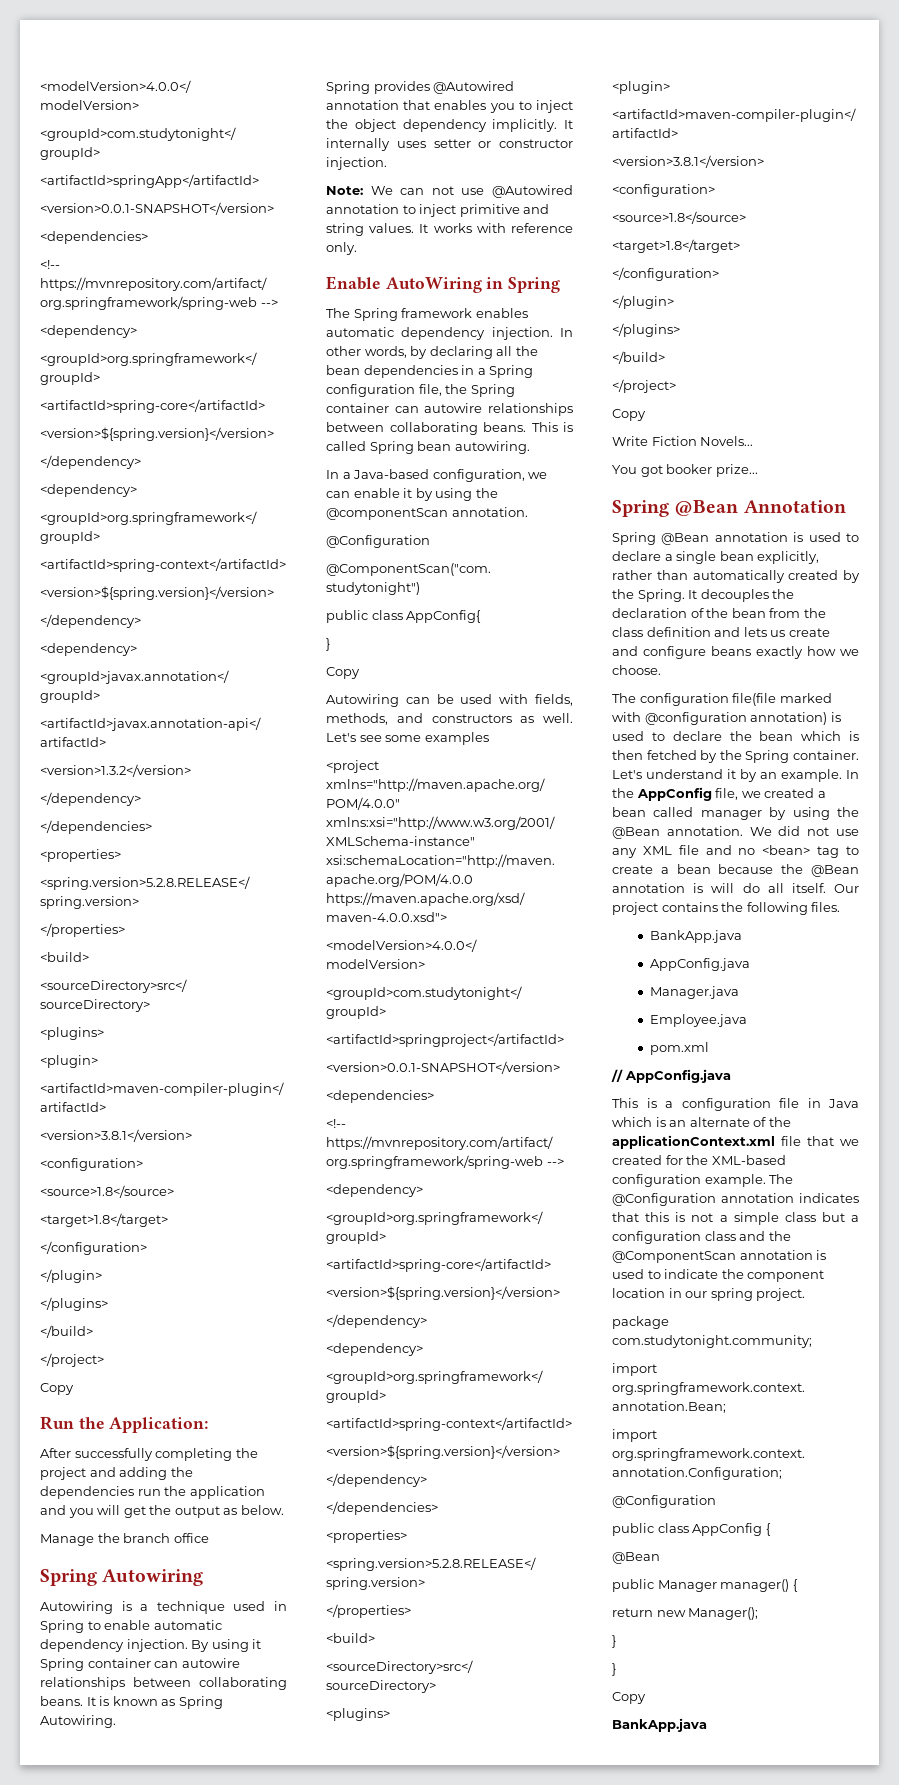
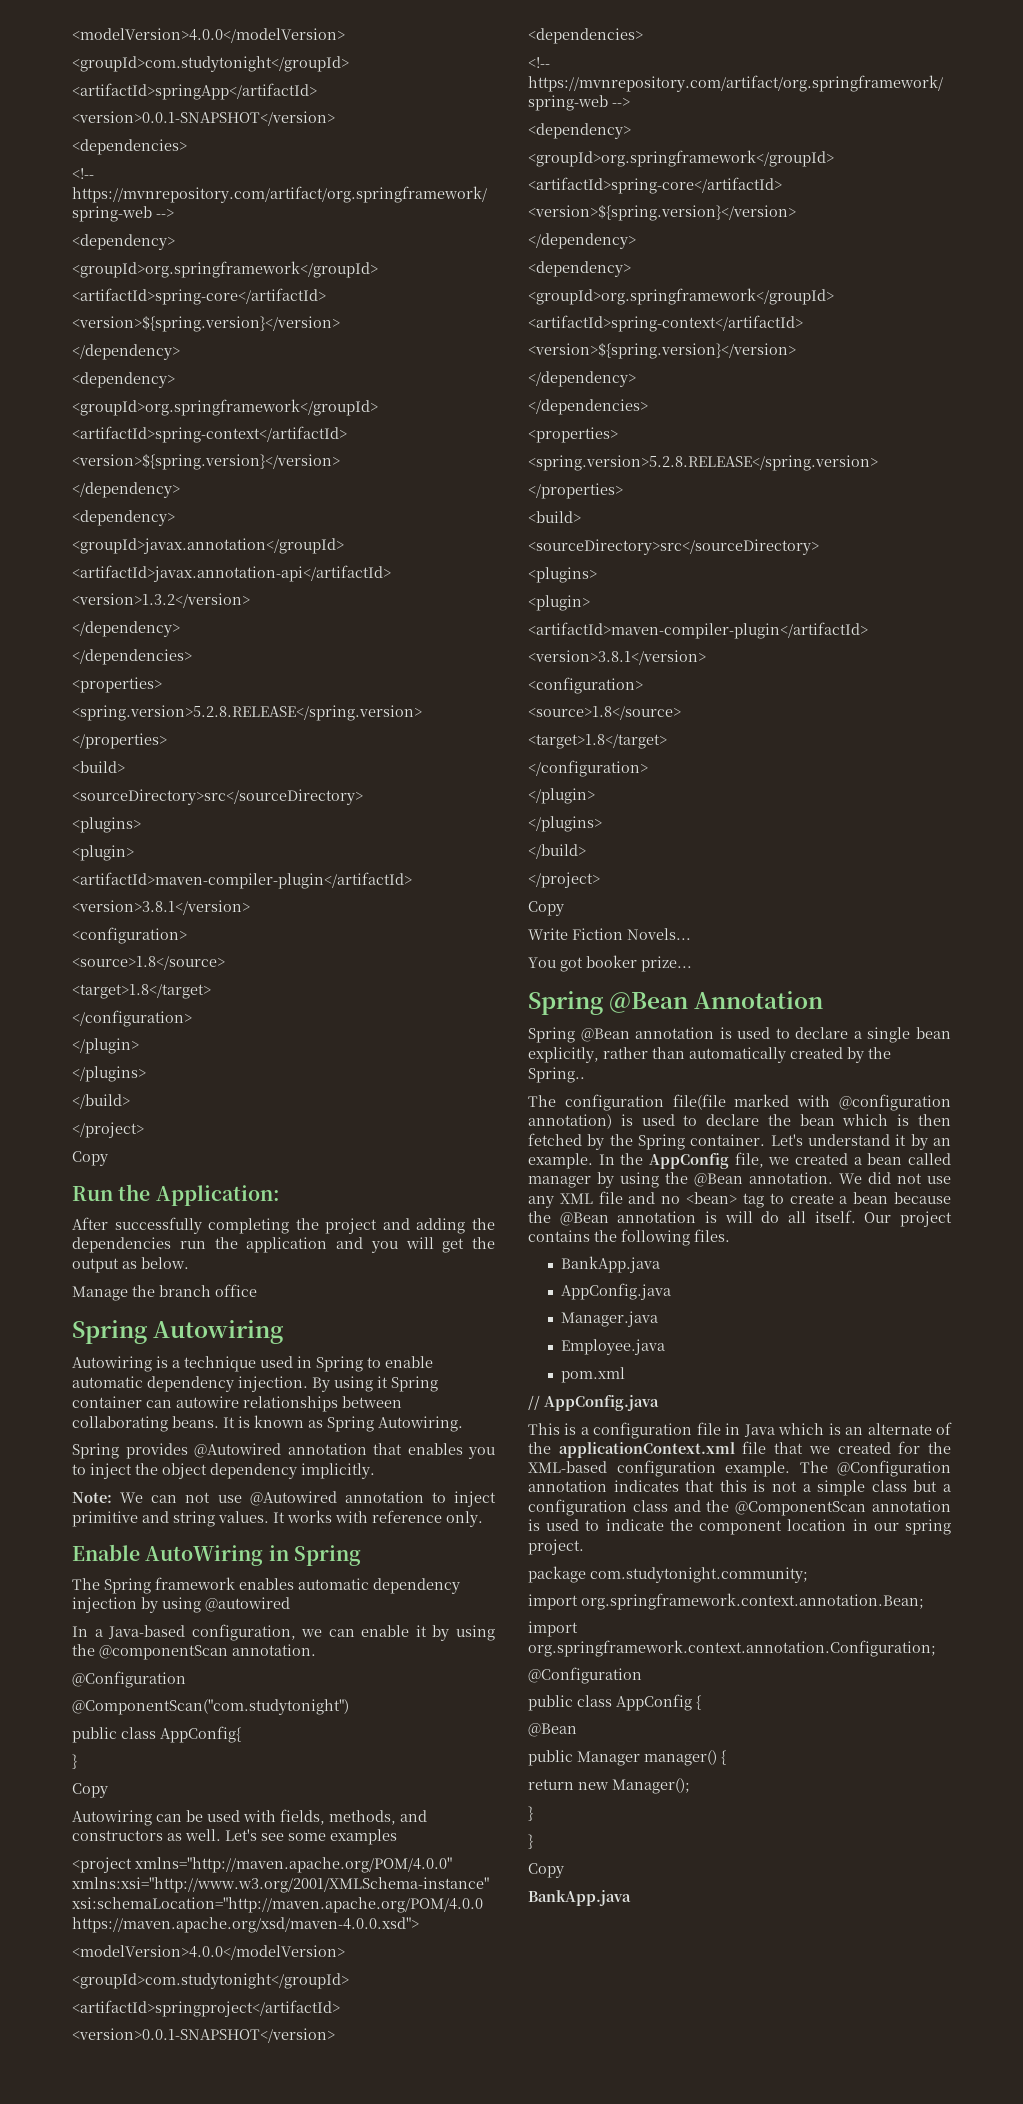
[564,120,573,129] [326,138,573,151] [326,157,387,170] It internally uses setter or constructor injection. -> (375, 1471) none
[491,327,573,340] [326,346,538,359] [326,365,534,378] [326,384,515,397] [326,403,573,416] [326,422,573,435] [326,441,530,454] injection. In other words, by declaring all the bean dependencies in a Spring configuration file, the Spring container can autowire relationships between collaborating beans. This is called Spring bean autowiring. -> [72,1597,290,1613] injection by using @autowired
[637,589,795,602] [612,608,826,618] [612,627,830,637] [612,646,859,659] [612,665,661,675] Spring. It decouples the declaration of the bean from the class definition and lets us create and configure beans exactly how we choose. -> [528,1067,585,1083] Spring..

